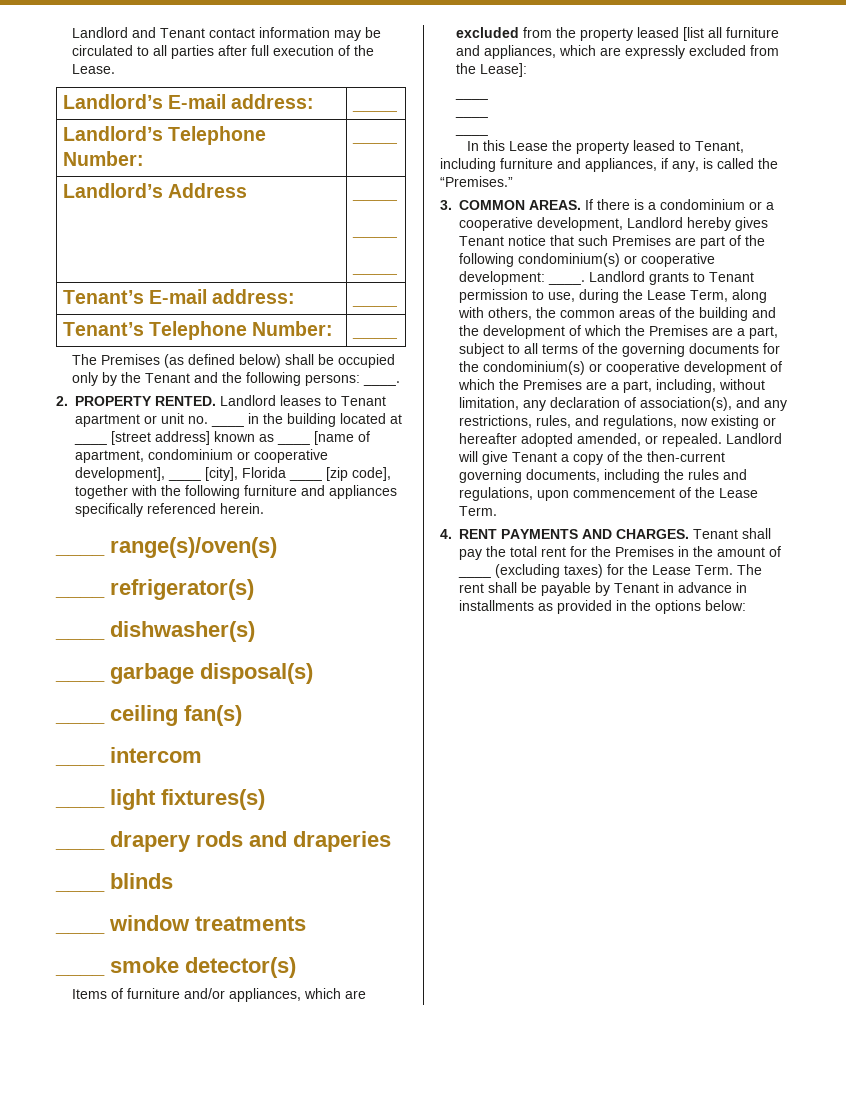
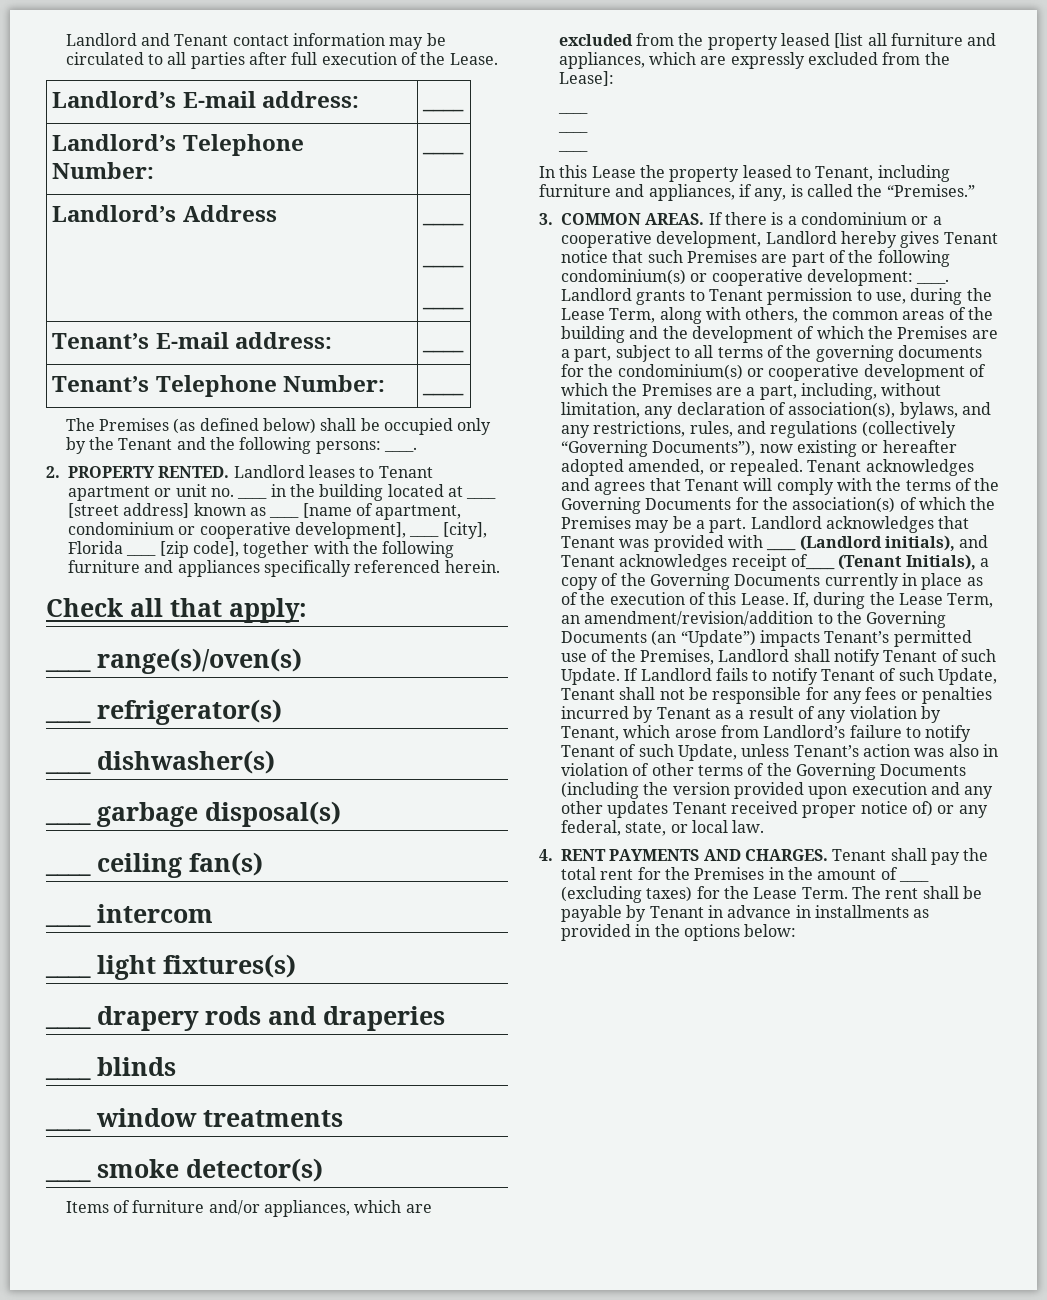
(264, 508) none -> [46,598,307,623] // Check all that apply:
(732, 404) none -> [899,402,958,419] bylaws,
[603,415,677,429] regulations, -> [770,421,956,438] [561,440,756,457] regulations (collectively “Governing Documents”),
[726,433,782,444] [458,451,725,465] [459,469,747,483] [459,487,758,501] [459,506,497,516] Landlord will give Tenant a copy of the then-current governing documents, including the rules and regulations, upon commencement of the Lease Term. -> [807,459,974,476] [561,478,1000,495] [561,497,996,514] [561,516,970,533] [561,535,763,552] [766,535,989,551] [561,554,989,571] [561,573,983,590] [561,592,994,609] [561,611,947,628] [561,630,972,647] [561,649,996,666] [561,668,997,685] [561,687,992,704] [561,706,941,723] [561,725,972,742] [561,744,998,761] [561,763,967,780] [561,782,994,799] [561,801,988,818] [561,820,765,836] Tenant acknowledges and agrees that Tenant will comply with the terms of the Governing Documents for the association(s) of which the Premises may be a part. Landlord acknowledges that Tenant was provided with ____ (Landlord initials), and Tenant acknowledges receipt of____ (Tenant Initials), a copy of the Governing Documents currently in place as of the execution of this Lease. If, during the Lease Term, an amendment/revision/addition to the Governing Documents (an “Update”) impacts Tenant’s permitted use of the Premises, Landlord shall notify Tenant of such Update. If Landlord fails to notify Tenant of such Update, Tenant shall not be responsible for any fees or penalties incurred by Tenant as a result of any violation by Tenant, which arose from Landlord’s failure to notify Tenant of such Update, unless Tenant’s action was also in violation of other terms of the Governing Documents (including the version provided upon execution and any other updates Tenant received proper notice of) or any federal, state, or local law.

